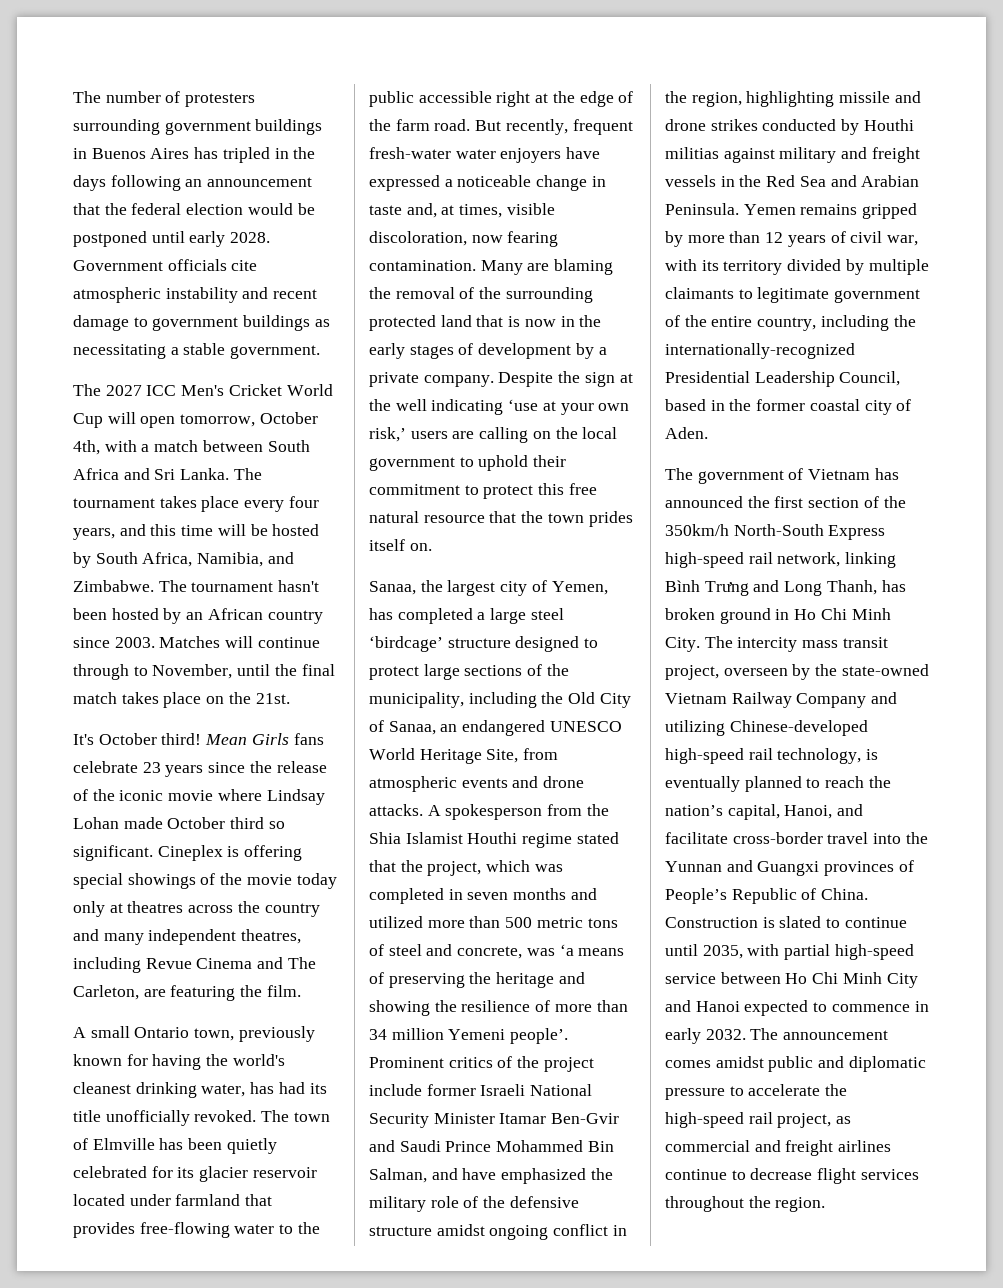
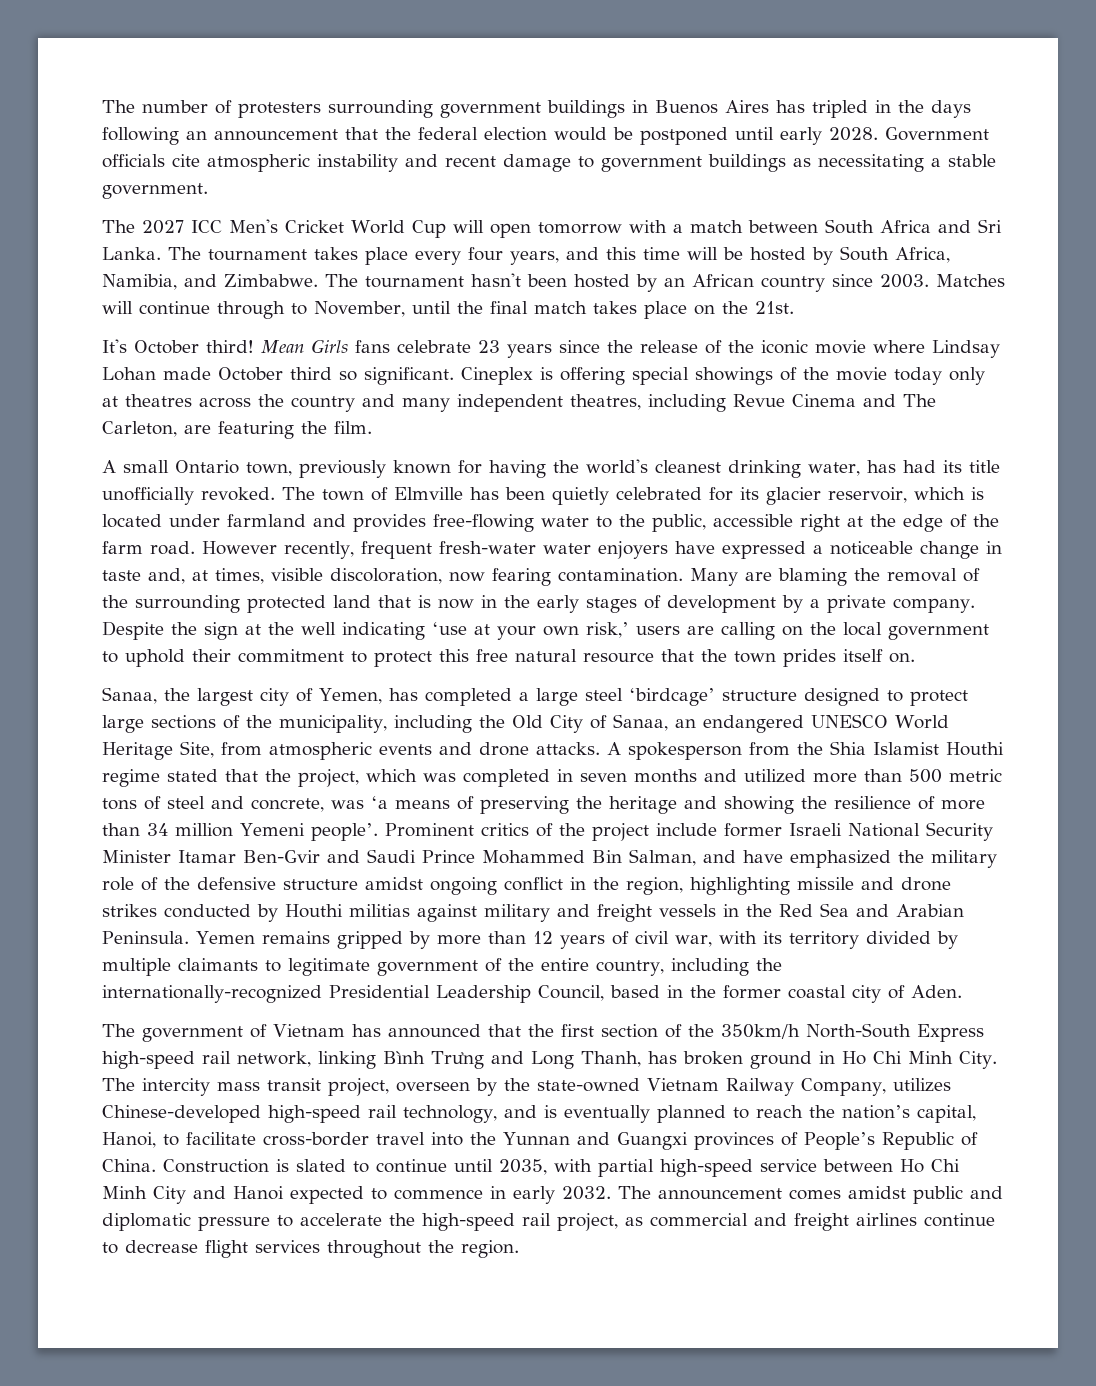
[180,412,318,427] [73,440,100,455] tomorrow, October 4th, -> [537,222,622,234] tomorrow
[252,1167,317,1178] reservoir -> [828,487,984,503] reservoir, which is
[245,1194,273,1206] that -> [313,514,346,527] and
[369,91,414,107] public -> [652,514,706,532] public,
[475,120,502,131] But -> [202,541,277,555] However
(743, 502) none -> [487,1024,521,1037] that
[796,692,898,708] [665,720,725,736] Company and utilizing -> [800,1078,951,1096] Company, utilizes
(862, 756) none -> [503,1105,537,1118] and
[837,804,864,816] and -> [163,1134,179,1146] to

